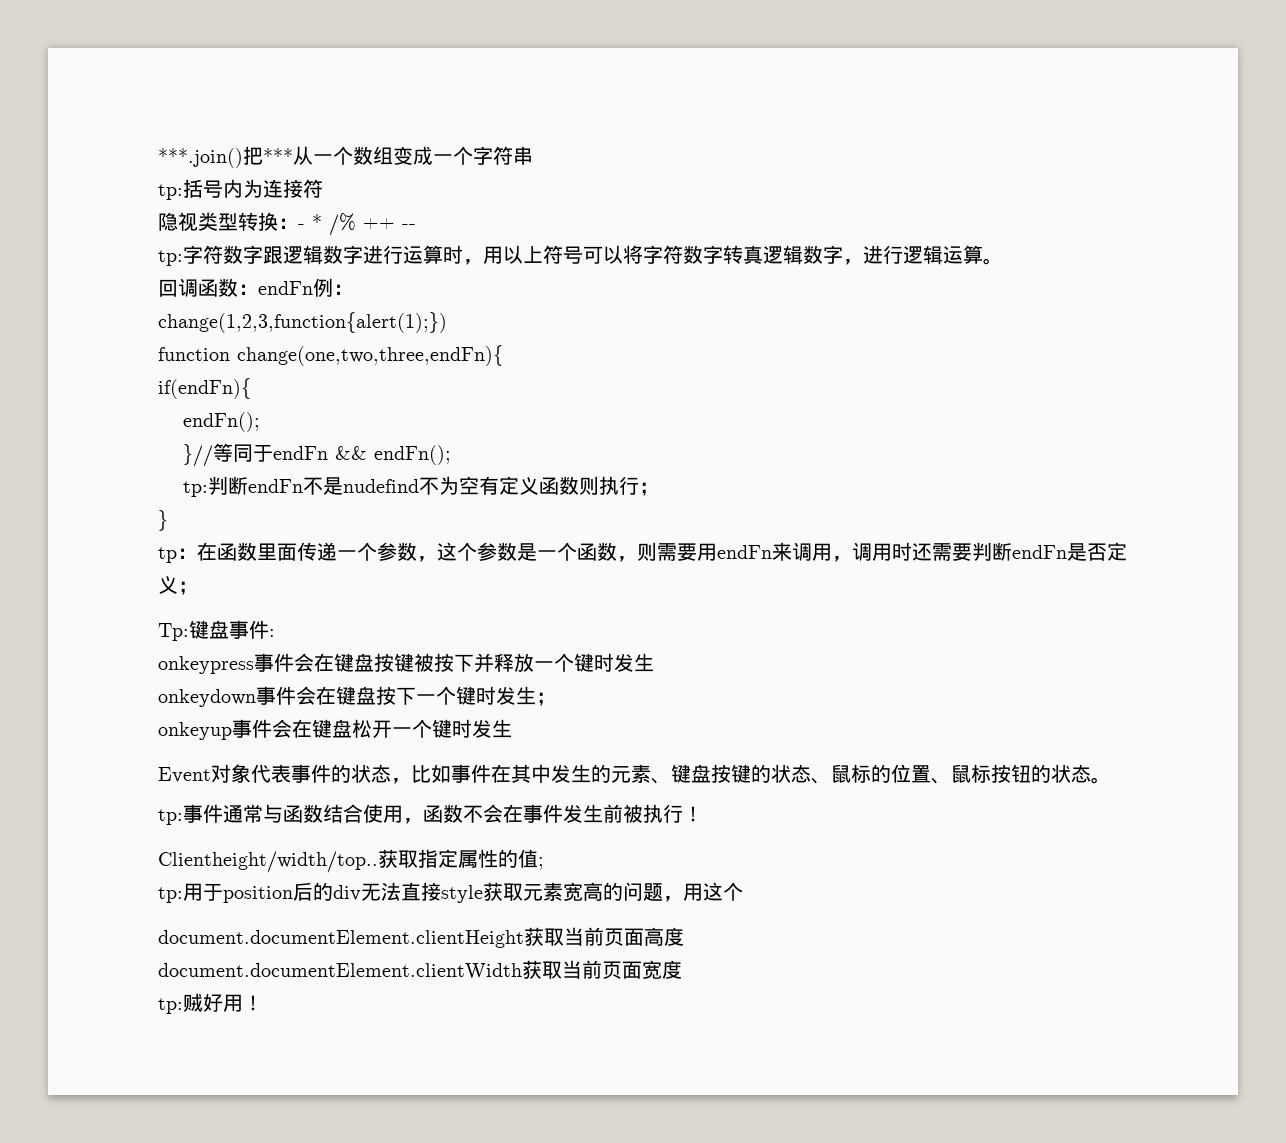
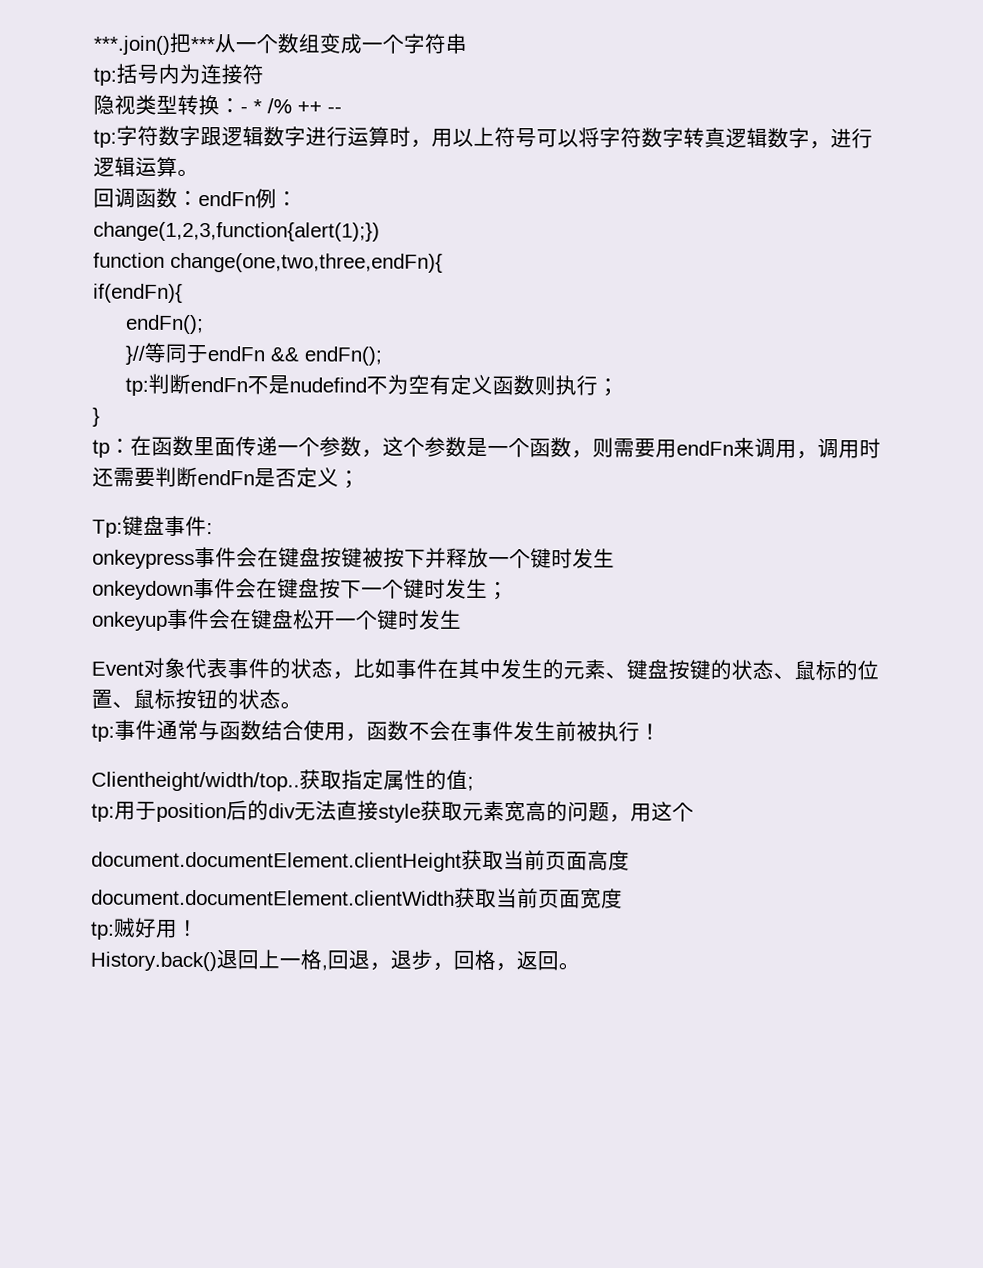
(263, 1003) none -> [90,949,580,972] // History.back()退回上一格,回退，退步，回格，返回。

